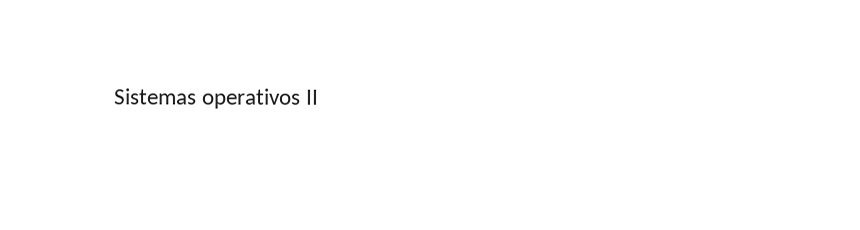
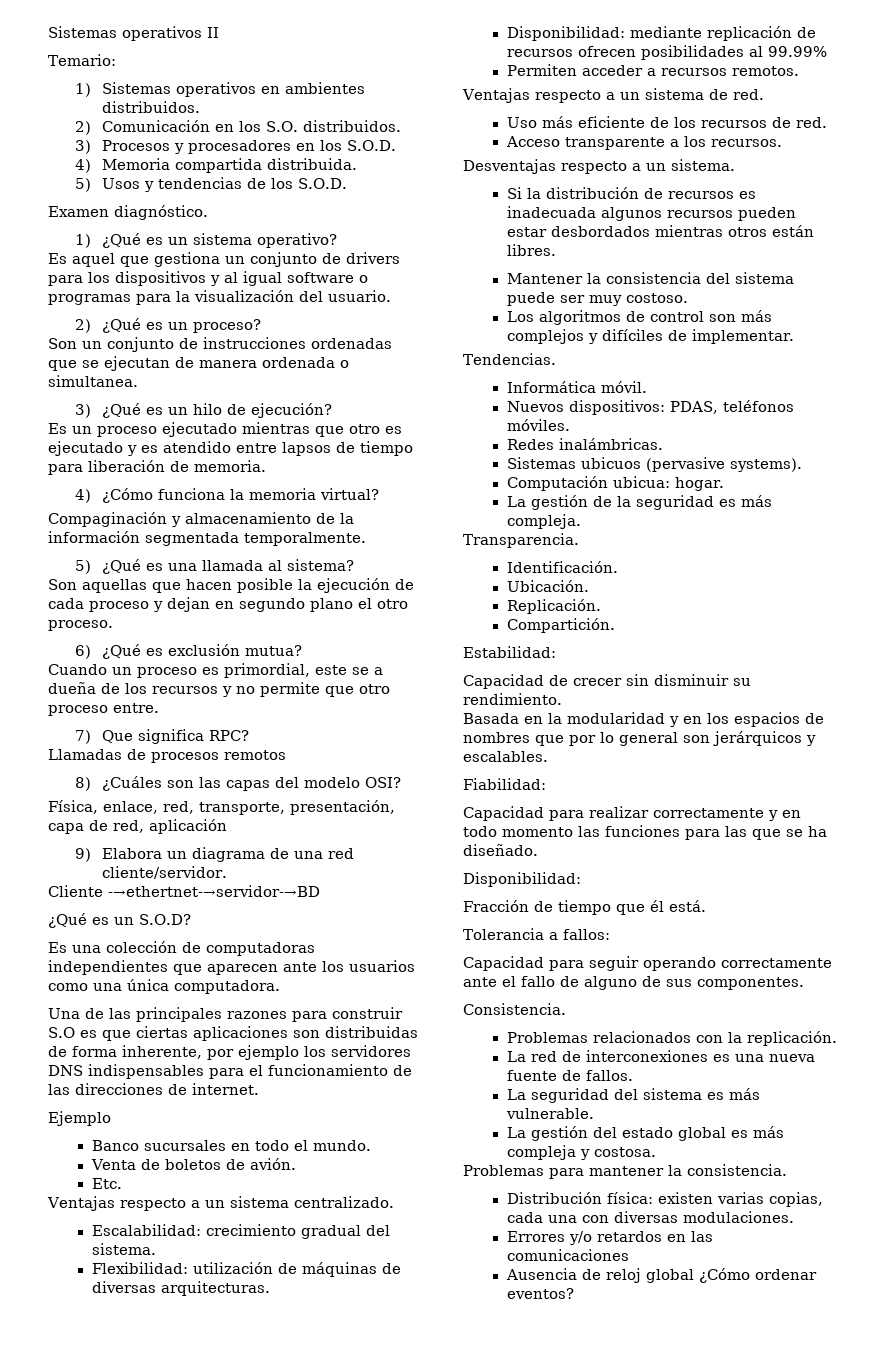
(320, 97) none -> [48,54,116,66] [75,82,366,97] [102,101,201,113] [75,120,401,135] [75,140,397,154] [75,158,358,173] [75,177,348,192] [48,205,208,220] [75,233,338,248] [48,252,400,267] [48,271,368,286] [48,290,391,305] [75,318,262,333] [48,337,392,352] [48,356,349,371] [48,375,138,387] [75,403,333,418] [48,422,402,437] [48,441,413,456] [48,460,266,475] [75,488,380,503] [48,512,354,527] [48,531,366,546] [75,559,355,574] [48,578,414,593] [48,597,408,612] [48,620,113,631] [75,644,303,659] [48,663,383,678] [48,682,390,697] [48,703,159,716] [75,729,250,744] [48,749,286,763] [75,776,402,791] [48,800,395,815] [48,819,227,834] [75,847,355,862] [102,866,228,879] [48,885,320,897] [48,913,191,928] [48,941,315,956] [48,960,415,975] [48,979,280,994] [48,1007,403,1022] [48,1026,418,1041] [48,1045,411,1060] [48,1064,412,1079] [48,1083,259,1095] [48,1111,111,1126] [91,1140,371,1151] [90,1158,297,1170] [91,1178,122,1189] [47,1196,394,1211] [91,1224,390,1239] [91,1243,156,1255] [91,1262,401,1277] [91,1281,270,1296] [506,26,816,41] [506,45,827,60] [506,64,799,76] [462,88,764,103] [506,116,827,128] [505,136,782,150] [463,159,735,174] [506,187,756,199] [506,206,796,221] [506,225,814,237] [506,244,556,256] [506,272,794,284] [506,292,688,306] [506,310,772,325] [506,329,795,344] [463,353,556,365] [506,381,647,393] [506,400,794,415] [506,419,570,431] [506,438,663,450] [506,457,802,472] [506,476,725,491] [506,495,772,510] [506,514,581,529] [463,533,579,548] [506,561,618,573] [506,580,589,592] [506,599,601,614] [506,618,615,633] [463,646,556,658] [463,674,751,689] [463,693,562,705] [463,712,824,727] [463,731,816,746] [463,751,548,762] [463,778,546,790] [463,806,801,821] [463,825,827,840] [463,844,538,856] [463,872,581,887] [463,900,706,915] [463,928,610,940] [463,956,832,971] [463,976,804,990] [463,1003,566,1015] [506,1031,837,1046] [506,1050,815,1062] [506,1070,633,1081] [506,1088,760,1103] [505,1108,594,1119] [506,1126,784,1141] [506,1145,656,1160] [463,1164,787,1179] [506,1192,823,1207] [506,1211,794,1223] [506,1231,713,1245] [506,1249,629,1261] [505,1268,817,1283] [506,1288,574,1299] // Temario: // 1) Sistemas operativos en ambientes distribuidos. // 2) Comunicación en los S.O. distribuidos. // 3) Procesos y procesadores en los S.O.D. // 4) Memoria compartida distribuida. // 5) Usos y tendencias de los S.O.D. // Examen diagnóstico. // 1) ¿Qué es un sistema operativo? // Es aquel que gestiona un conjunto de drivers para los dispositivos y al igual software o programas para la visualización del usuario. // 2) ¿Qué es un proceso? // Son un conjunto de instrucciones ordenadas que se ejecutan de manera ordenada o simultanea. // 3) ¿Qué es un hilo de ejecución? // Es un proceso ejecutado mientras que otro es ejecutado y es atendido entre lapsos de tiempo para liberación de memoria. // 4) ¿Cómo funciona la memoria virtual? // Compaginación y almacenamiento de la información segmentada temporalmente. // 5) ¿Qué es una llamada al sistema? // Son aquellas que hacen posible la ejecución de cada proceso y dejan en segundo plano el otro proceso. // 6) ¿Qué es exclusión mutua? // Cuando un proceso es primordial, este se a dueña de los recursos y no permite que otro proceso entre. // 7) Que significa RPC? // Llamadas de procesos remotos // 8) ¿Cuáles son las capas del modelo OSI? // Física, enlace, red, transporte, presentación, capa de red, aplicación // 9) Elabora un diagrama de una red cliente/servidor. // Cliente -→ethertnet-→servidor-→BD // ¿Qué es un S.O.D? // Es una colección de computadoras independientes que aparecen ante los usuarios como una única computadora. // Una de las principales razones para construir S.O es que ciertas aplicaciones son distribuidas de forma inherente, por ejemplo los servidores DNS indispensables para el funcionamiento de las direcciones de internet. // Ejemplo // Banco sucursales en todo el mundo. // Venta de boletos de avión. // Etc. // Ventajas respecto a un sistema centralizado. // Escalabilidad: crecimiento gradual del sistema. // Flexibilidad: utilización de máquinas de diversas arquitecturas. // Disponibilidad: mediante replicación de recursos ofrecen posibilidades al 99.99% // Permiten acceder a recursos remotos. // Ventajas respecto a un sistema de red. // Uso más eficiente de los recursos de red. // Acceso transparente a los recursos. // Desventajas respecto a un sistema. // Si la distribución de recursos es inadecuada algunos recursos pueden estar desbordados mientras otros están libres. // Mantener la consistencia del sistema puede ser muy costoso. // Los algoritmos de control son más complejos y difíciles de implementar. // Tendencias. // Informática móvil. // Nuevos dispositivos: PDAS, teléfonos móviles. // Redes inalámbricas. // Sistemas ubicuos (pervasive systems). // Computación ubicua: hogar. // La gestión de la seguridad es más compleja. // Transparencia. // Identificación. // Ubicación. // Replicación. // Compartición. // Estabilidad: // Capacidad de crecer sin disminuir su rendimiento. // Basada en la modularidad y en los espacios de nombres que por lo general son jerárquicos y escalables. // Fiabilidad: // Capacidad para realizar correctamente y en todo momento las funciones para las que se ha diseñado. // Disponibilidad: // Fracción de tiempo que él está. // Tolerancia a fallos: // Capacidad para seguir operando correctamente ante el fallo de alguno de sus componentes. // Consistencia. // Problemas relacionados con la replicación. // La red de interconexiones es una nueva fuente de fallos. // La seguridad del sistema es más vulnerable. // La gestión del estado global es más compleja y costosa. // Problemas para mantener la consistencia. // Distribución física: existen varias copias, cada una con diversas modulaciones. // Errores y/o retardos en las comunicaciones // Ausencia de reloj global ¿Cómo ordenar eventos?

